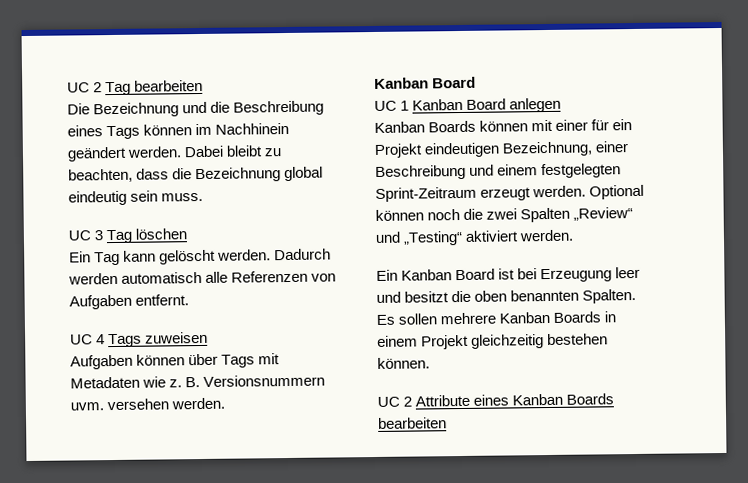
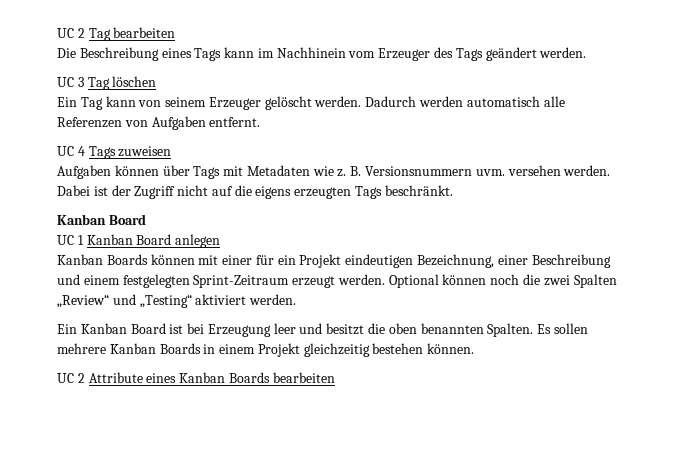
[93,101,231,118] Bezeichnung und die -> (76, 53) none
[143,124,193,136] können -> [224,47,255,58] kann
[67,145,283,162] [68,166,324,183] [68,190,204,206] geändert werden. Dabei bleibt zu beachten, dass die Bezeichnung global eindeutig sein muss. -> [348,47,587,61] vom Erzeuger des Tags geändert werden.
(157, 256) none -> [138,97,261,110] von seinem Erzeuger
(226, 403) none -> [57,185,453,199] Dabei ist der Zugriff nicht auf die eigens erzeugten Tags beschränkt.

